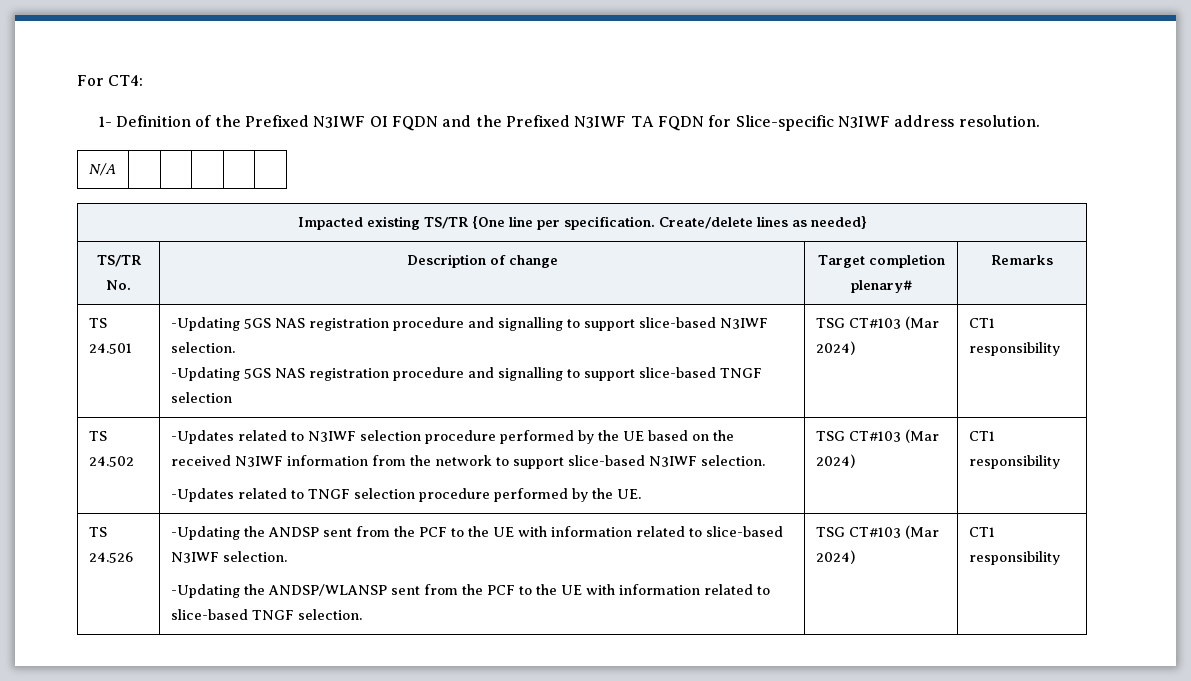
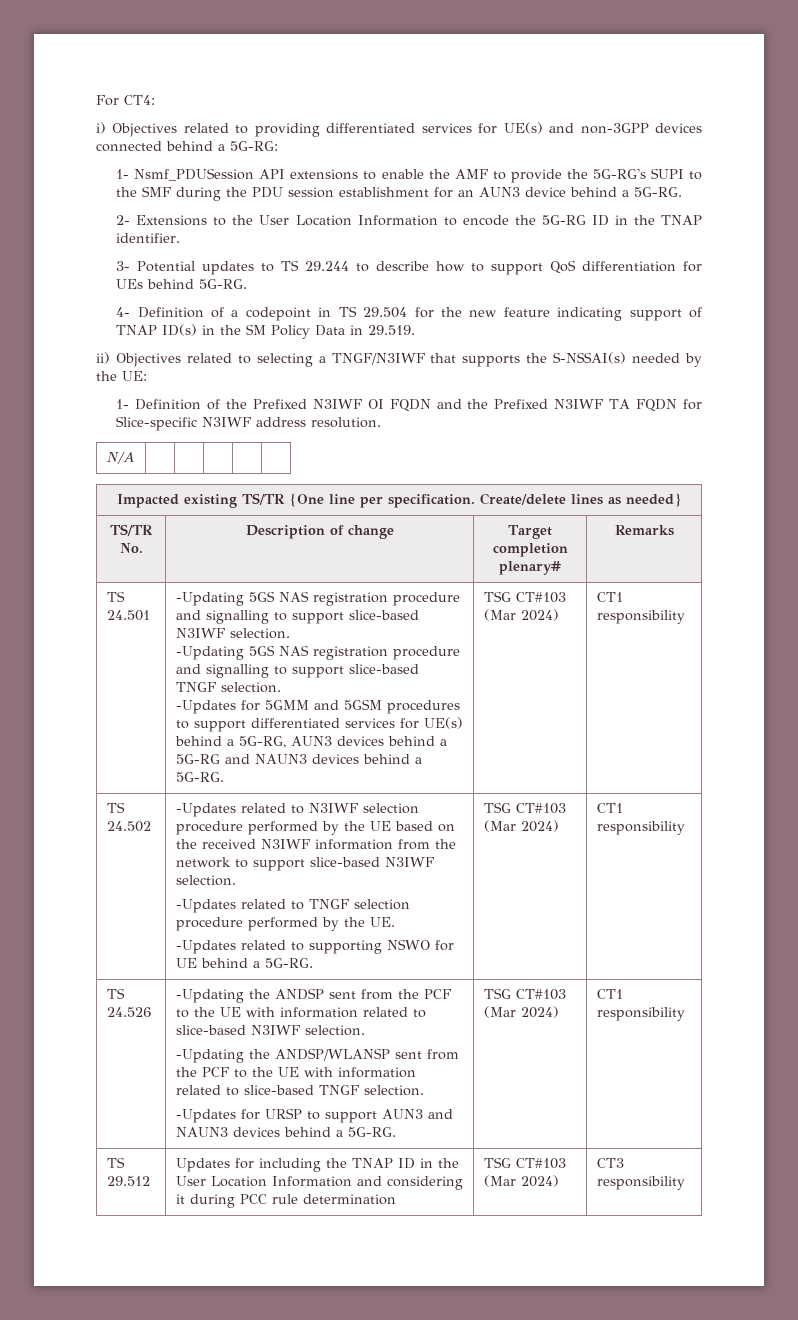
(144, 80) none -> [96,122,702,137] [96,141,278,152] [116,168,702,183] [116,186,683,201] [116,215,702,226] [116,233,181,243] [116,260,702,275] [116,279,248,289] [116,306,702,321] [116,324,416,339] [96,352,702,367] [96,371,147,381] // i) Objectives related to providing differentiated services for UE(s) and non-3GPP devices connected behind a 5G-RG: // 1- Nsmf_PDUSession API extensions to enable the AMF to provide the 5G-RG's SUPI to the SMF during the PDU session establishment for an AUN3 device behind a 5G-RG. // 2- Extensions to the User Location Information to encode the 5G-RG ID in the TNAP identifier. // 3- Potential updates to TS 29.244 to describe how to support QoS differentiation for UEs behind 5G-RG. // 4- Definition of a codepoint in TS 29.504 for the new feature indicating support of TNAP ID(s) in the SM Policy Data in 29.519. // ii) Objectives related to selecting a TNGF/N3IWF that supports the S-NSSAI(s) needed by the UE:
[170,392,232,403] selection -> [220,682,281,693] [175,699,460,714] [175,717,463,732] [174,736,447,748] [175,754,422,764] [175,772,224,782] selection. // -Updates for 5GMM and 5GSM procedures to support differentiated services for UE(s) behind a 5G-RG, AUN3 devices behind a 5G-RG and NAUN3 devices behind a 5G-RG.
(641, 494) none -> [175,939,454,954] [175,958,313,968] // -Updates related to supporting NSWO for UE behind a 5G-RG.
[815,525,939,539] [815,550,855,564] [968,527,995,537] [968,551,1060,565] | TSG CT#103 (Mar 2024) | CT1 responsibility -> [175,1108,453,1123] [175,1127,396,1137] [483,988,566,1000] [483,1006,559,1018] [596,989,623,999] [596,1007,685,1021] [106,1157,125,1168] [106,1176,150,1186] [175,1158,459,1172] [175,1176,463,1190] [175,1194,396,1208] [483,1157,566,1169] [483,1175,559,1187] [596,1158,624,1168] [596,1176,685,1190] // -Updates for URSP to support AUN3 and NAUN3 devices behind a 5G-RG. | TSG CT#103 (Mar 2024) | CT1 responsibility // TS 29.512 | Updates for including the TNAP ID in the User Location Information and considering it during PCC rule determination | TSG CT#103 (Mar 2024) | CT3 responsibility

